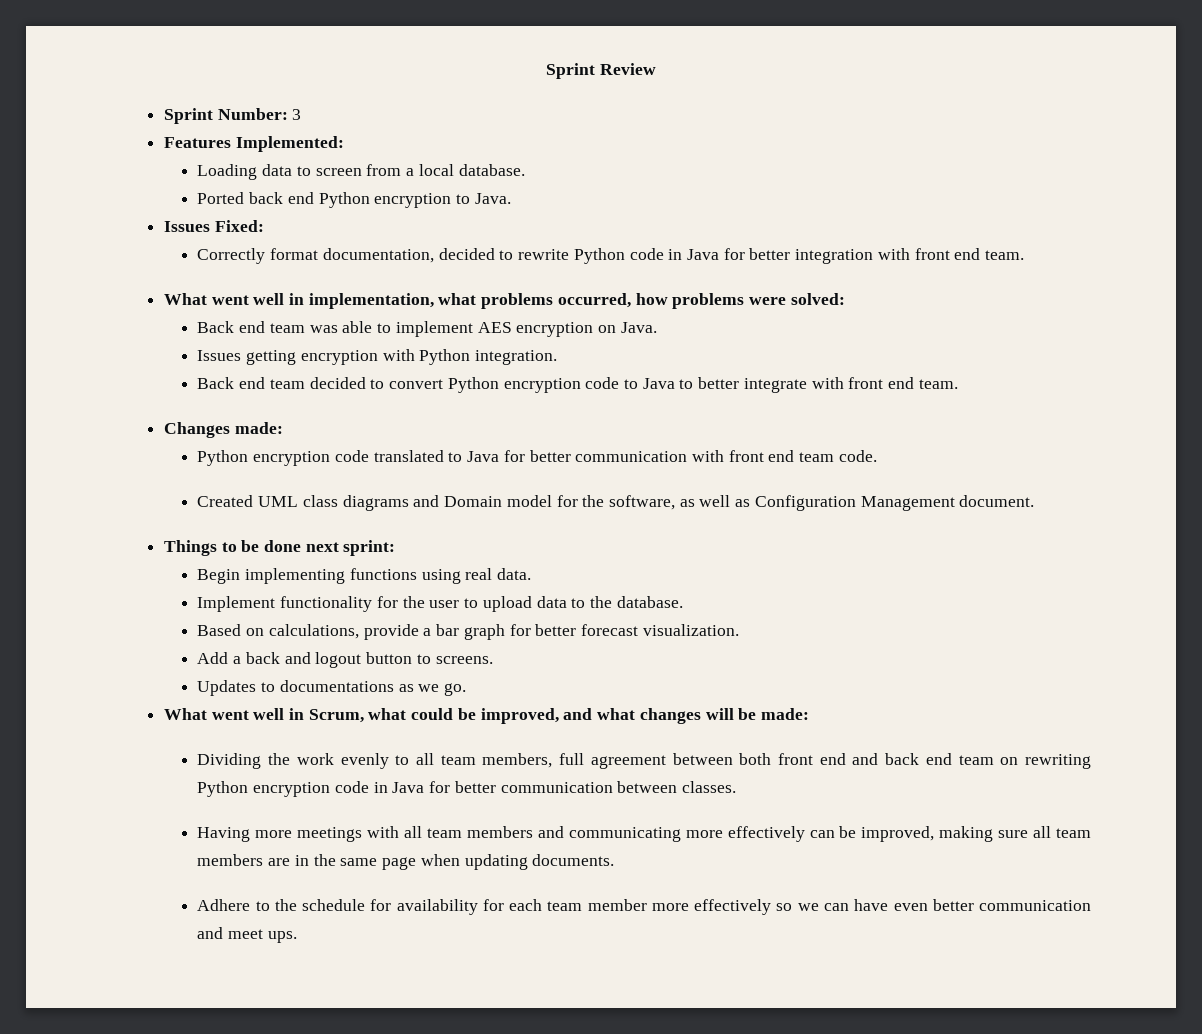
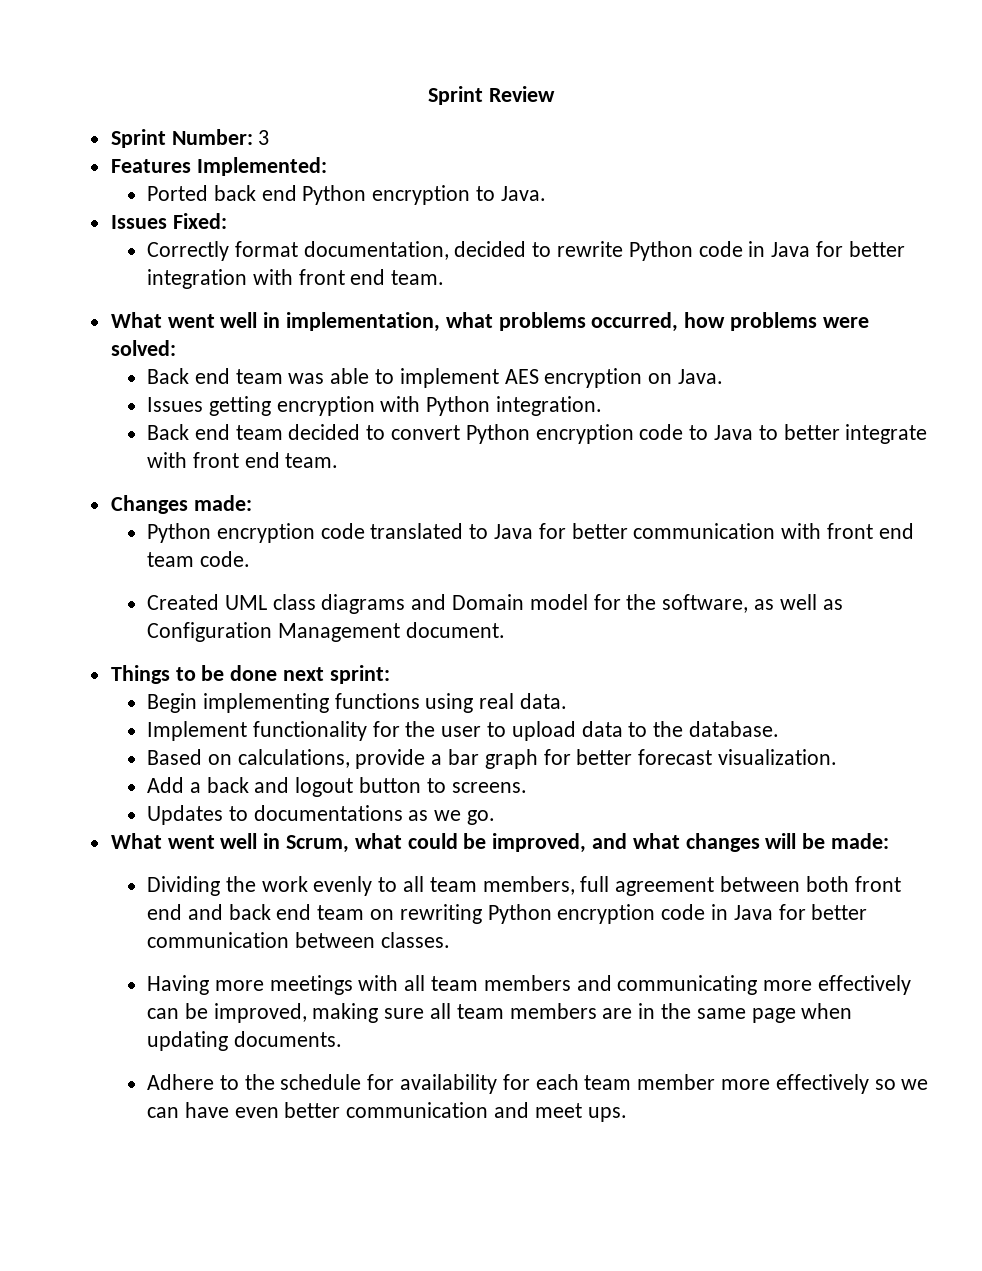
[197,164,525,180] // Loading data to screen from a local database. -> (327, 166) none

